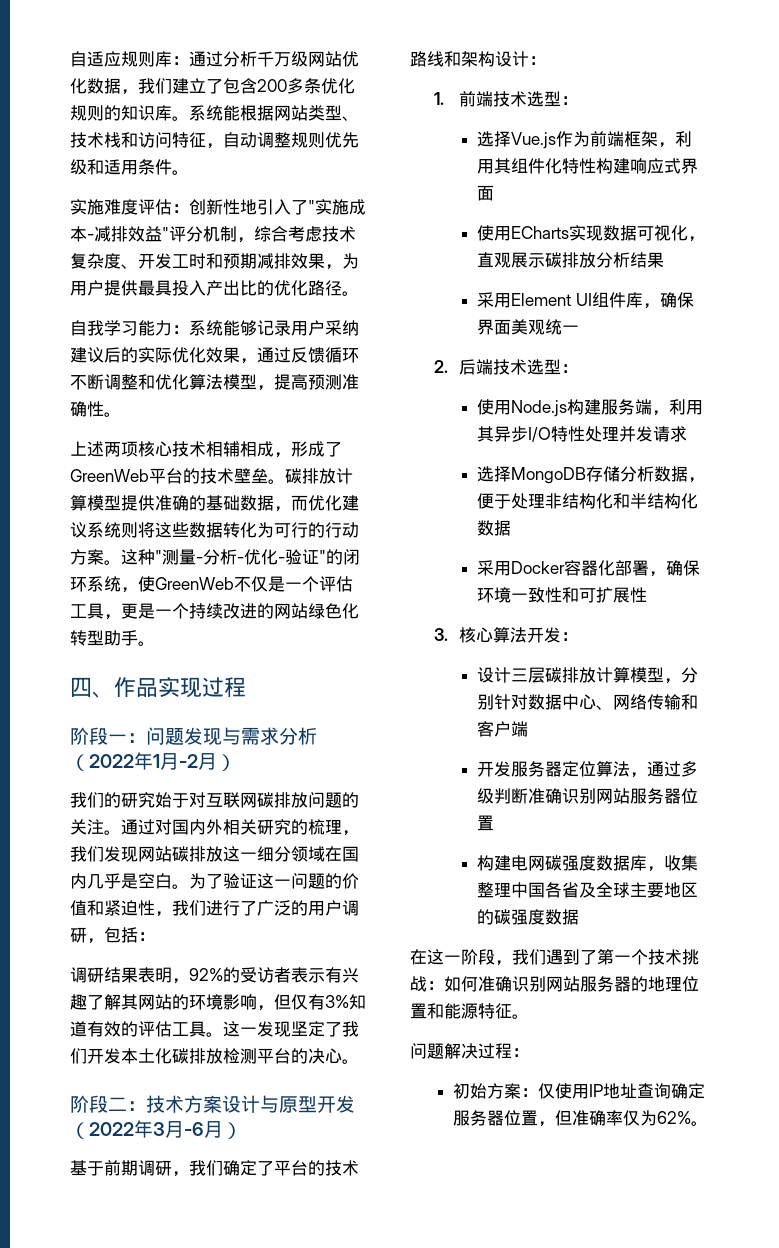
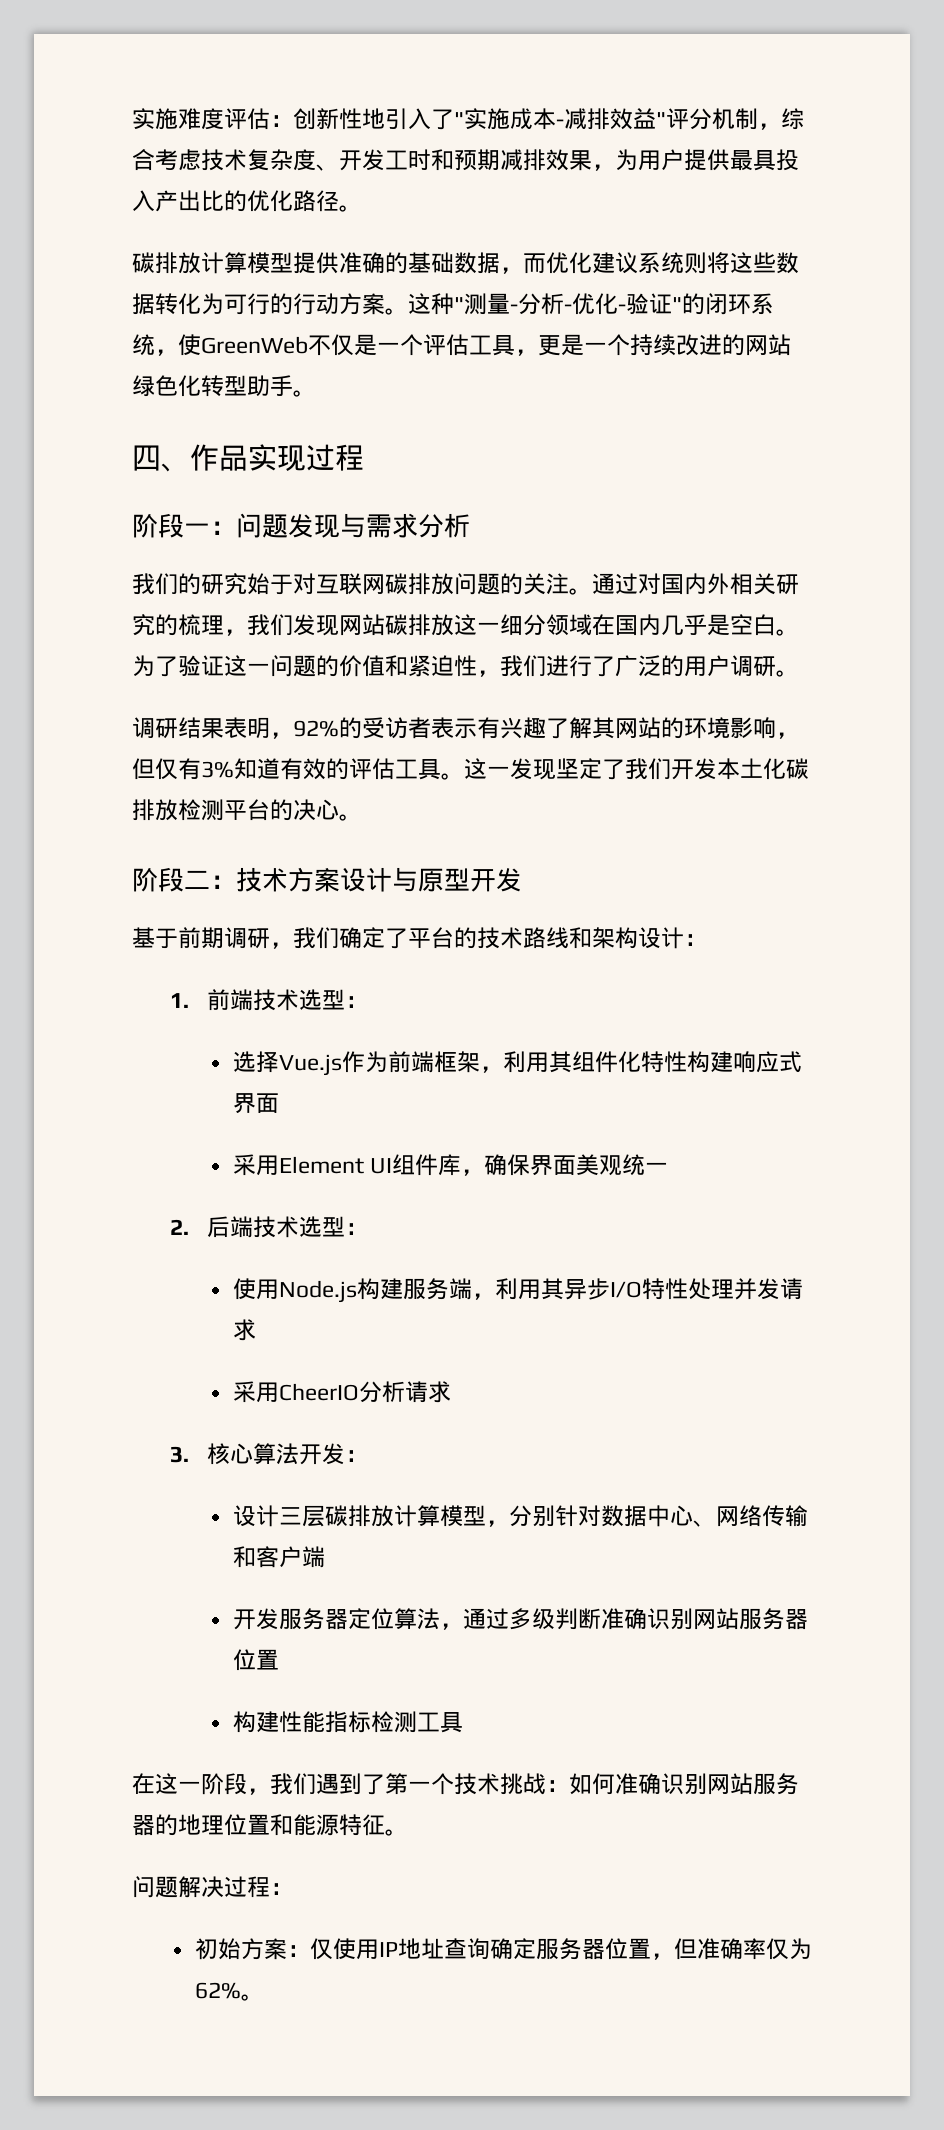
[70,51,359,67] [70,78,355,95] [70,105,359,121] [70,132,359,149] [70,159,189,175] 自适应规则库：通过分析千万级网站优化数据，我们建立了包含200多条优化规则的知识库。系统能根据网站类型、技术栈和访问特征，自动调整规则优先级和适用条件。 // -> (132, 119) none
[70,320,359,336] [70,347,359,364] [70,374,359,391] [70,401,121,417] [70,441,342,458] [70,468,285,484] 自我学习能力：系统能够记录用户采纳建议后的实际优化效果，通过反馈循环不断调整和优化算法模型，提高预测准确性。 // 上述两项核心技术相辅相成，形成了GreenWeb平台的技术壁垒。 -> (362, 208) none
[70,752,236,771] （2022年1月-2月） -> (470, 525) none
[87,927,155,944] ，包括： -> [776,670,799,677] 。
[70,1120,242,1139] （2022年3月-6月） -> (522, 880) none
[477,225,706,242] [477,252,665,268] // 使用ECharts实现数据可视化，直观展示碳排放分析结果 -> (279, 1103) none
[477,466,706,484] [477,493,699,509] [477,520,512,536] [477,560,701,577] [477,587,648,603] 选择MongoDB存储分析数据，便于处理非结构化和半结构化数据 // 采用Docker容器化部署，确保环境一致性和可扩展性 -> [232,1381,451,1403] 采用CheerIO分析请求
[511,855,699,872] [477,882,699,898] [477,909,580,925] 电网碳强度数据库，收集整理中国各省及全球主要地区的碳强度数据 -> [278,1711,463,1733] 性能指标检测工具

